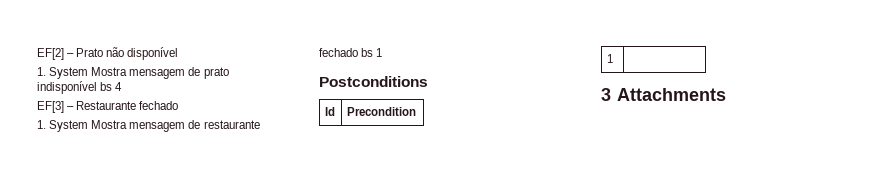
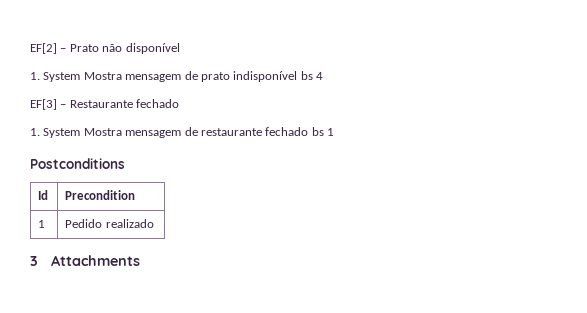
(613, 58) none -> [65,219,154,228] Pedido realizado

